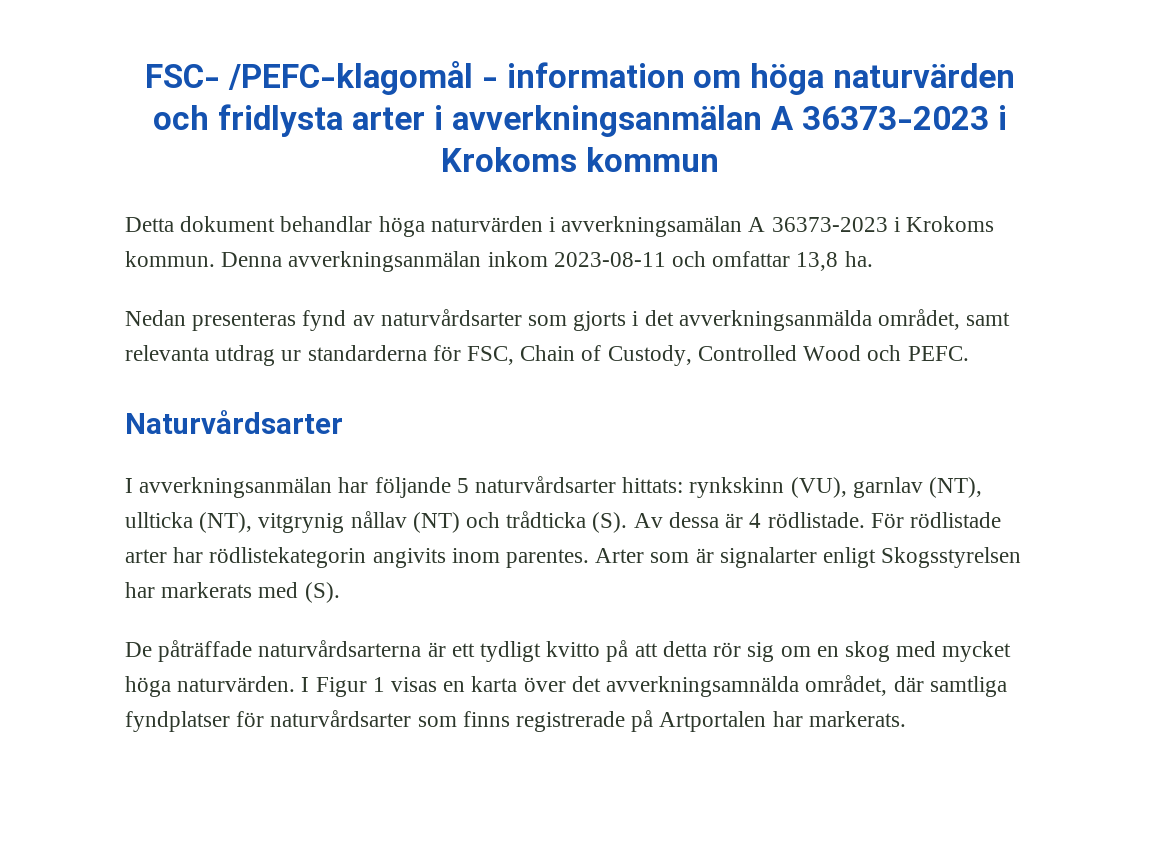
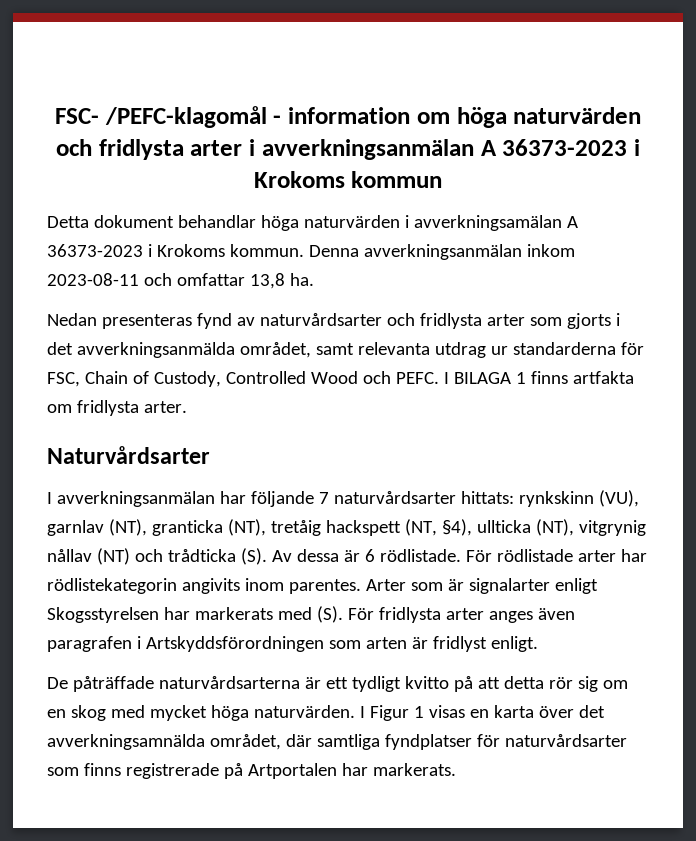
(522, 317) none -> [386,313,525,329] och fridlysta arter
(969, 353) none -> [443,371,634,384] [47,400,187,416] I BILAGA 1 finns artfakta om fridlysta arter.
[456,478,469,493] 5 -> [318,492,329,504] 7
(983, 487) none -> [151,519,472,536] granticka (NT), tretåig hackspett (NT, §4),
[749,513,762,528] 4 -> [364,549,375,562] 6
(340, 592) none -> [347,607,575,623] [47,636,538,652] För fridlysta arter anges även paragrafen i Artskyddsförordningen som arten är fridlyst enligt.

